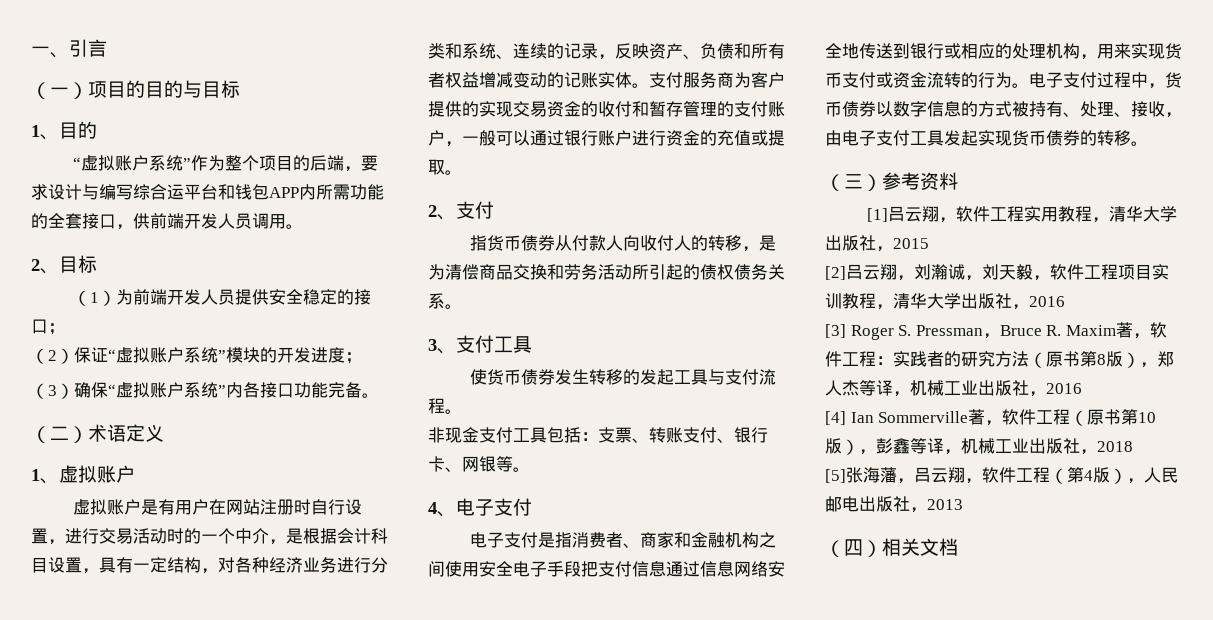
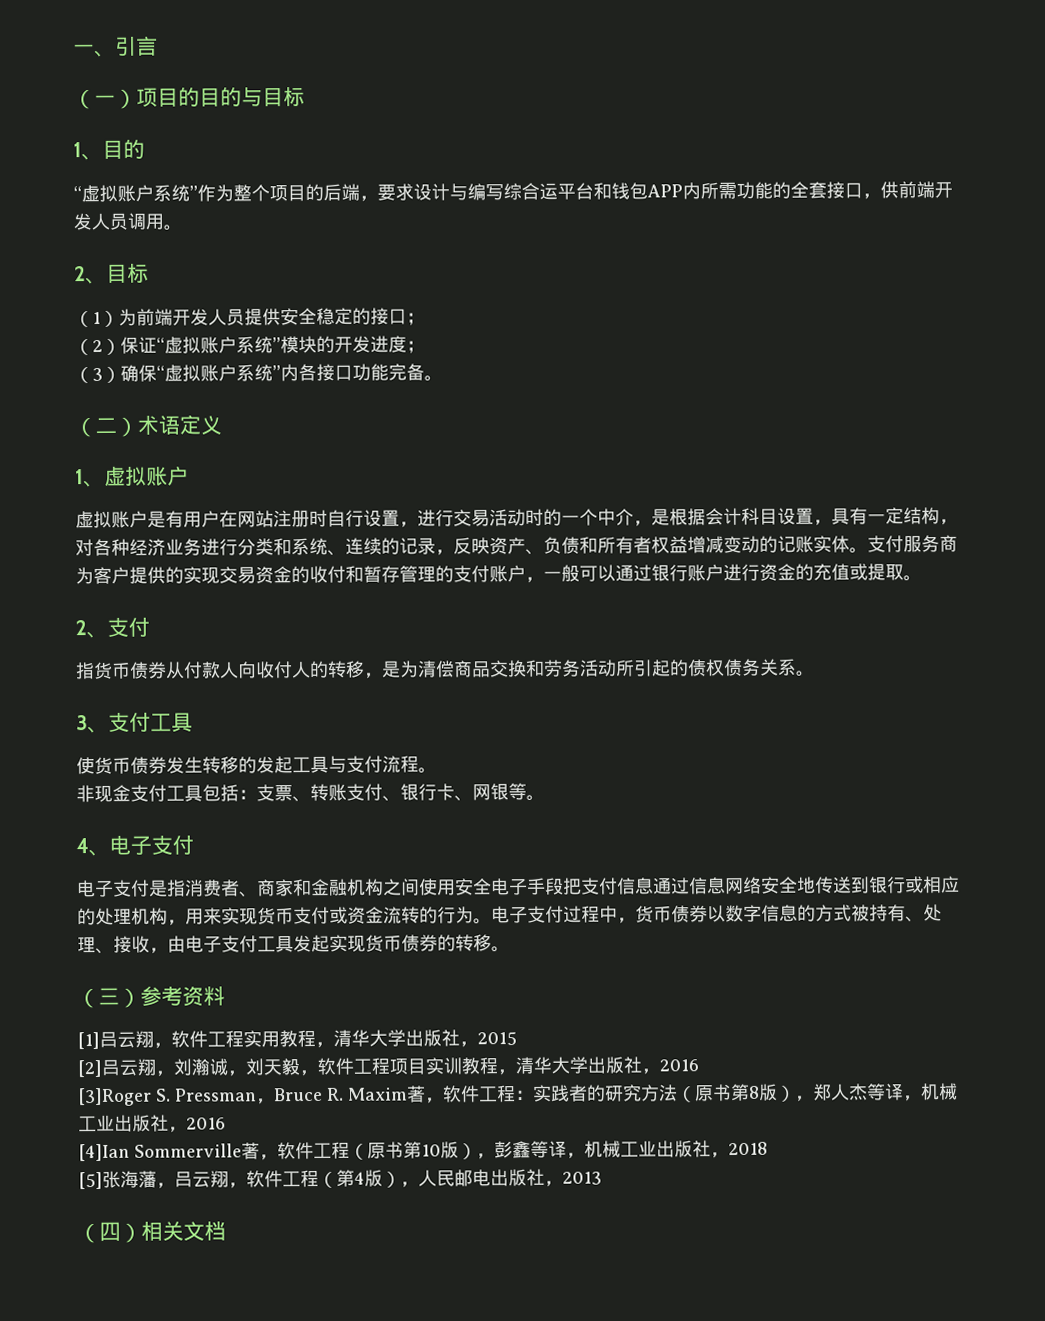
[825,324,894,340] [3] Roger -> [78,1087,152,1107] [3]Roger
[825,411,874,425] [4] Ian -> [78,1143,130,1162] [4]Ian

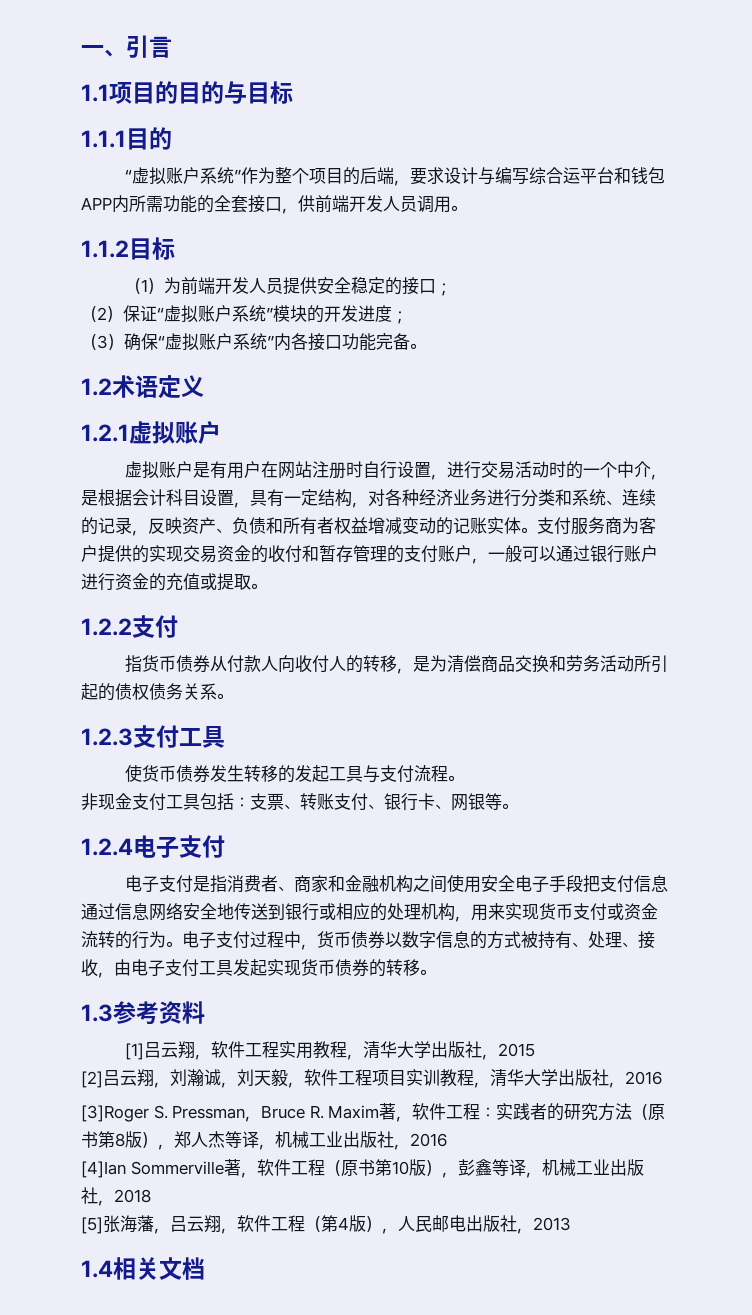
[73,88,137,110] （一） -> [81,84,109,102] 1.1
[73,142,103,161] 1、 -> [81,130,126,148] 1.1.1
[74,266,107,285] 2、 -> [81,240,129,258] 1.1.2
[74,416,138,438] （二） -> [81,378,112,396] 1.2
[75,469,105,488] 1、 -> [81,424,129,442] 1.2.1
[75,620,108,639] 2、 -> [81,618,132,636] 1.2.2
[76,715,109,734] 3、 -> [81,728,133,746] 1.2.3
[76,838,110,857] 4、 -> [81,838,133,856] 1.2.4
[77,987,141,1009] （三） -> [81,1004,113,1022] 1.3
[78,1221,142,1244] （四） -> [81,1260,113,1278] 1.4

